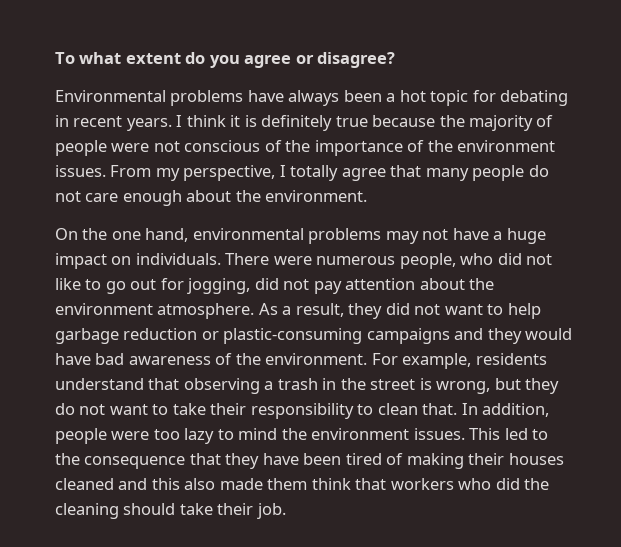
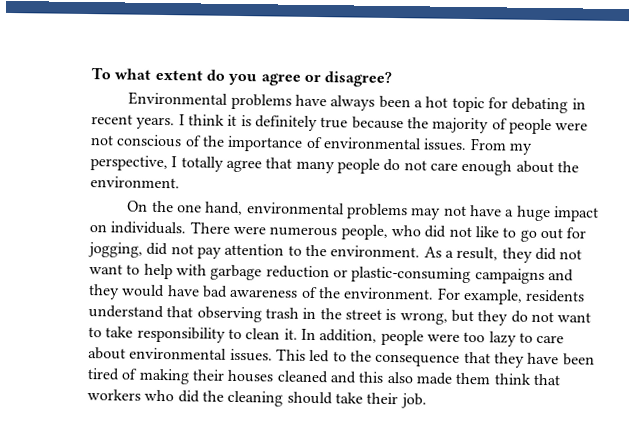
[427,140,556,152] the environment -> [322,137,422,150] environmental
[419,278,495,290] [55,303,255,319] about the environment atmosphere. -> [287,244,421,258] to the environment.
(541, 311) none -> [175,264,207,276] with
[264,381,274,390] a -> (262, 314) none
[210,403,247,415] their -> (134, 332) none
[422,403,458,415] that. -> [283,328,298,340] it.
[238,428,410,440] mind the environment -> [536,334,565,344] [88,347,228,360] care about environmental

